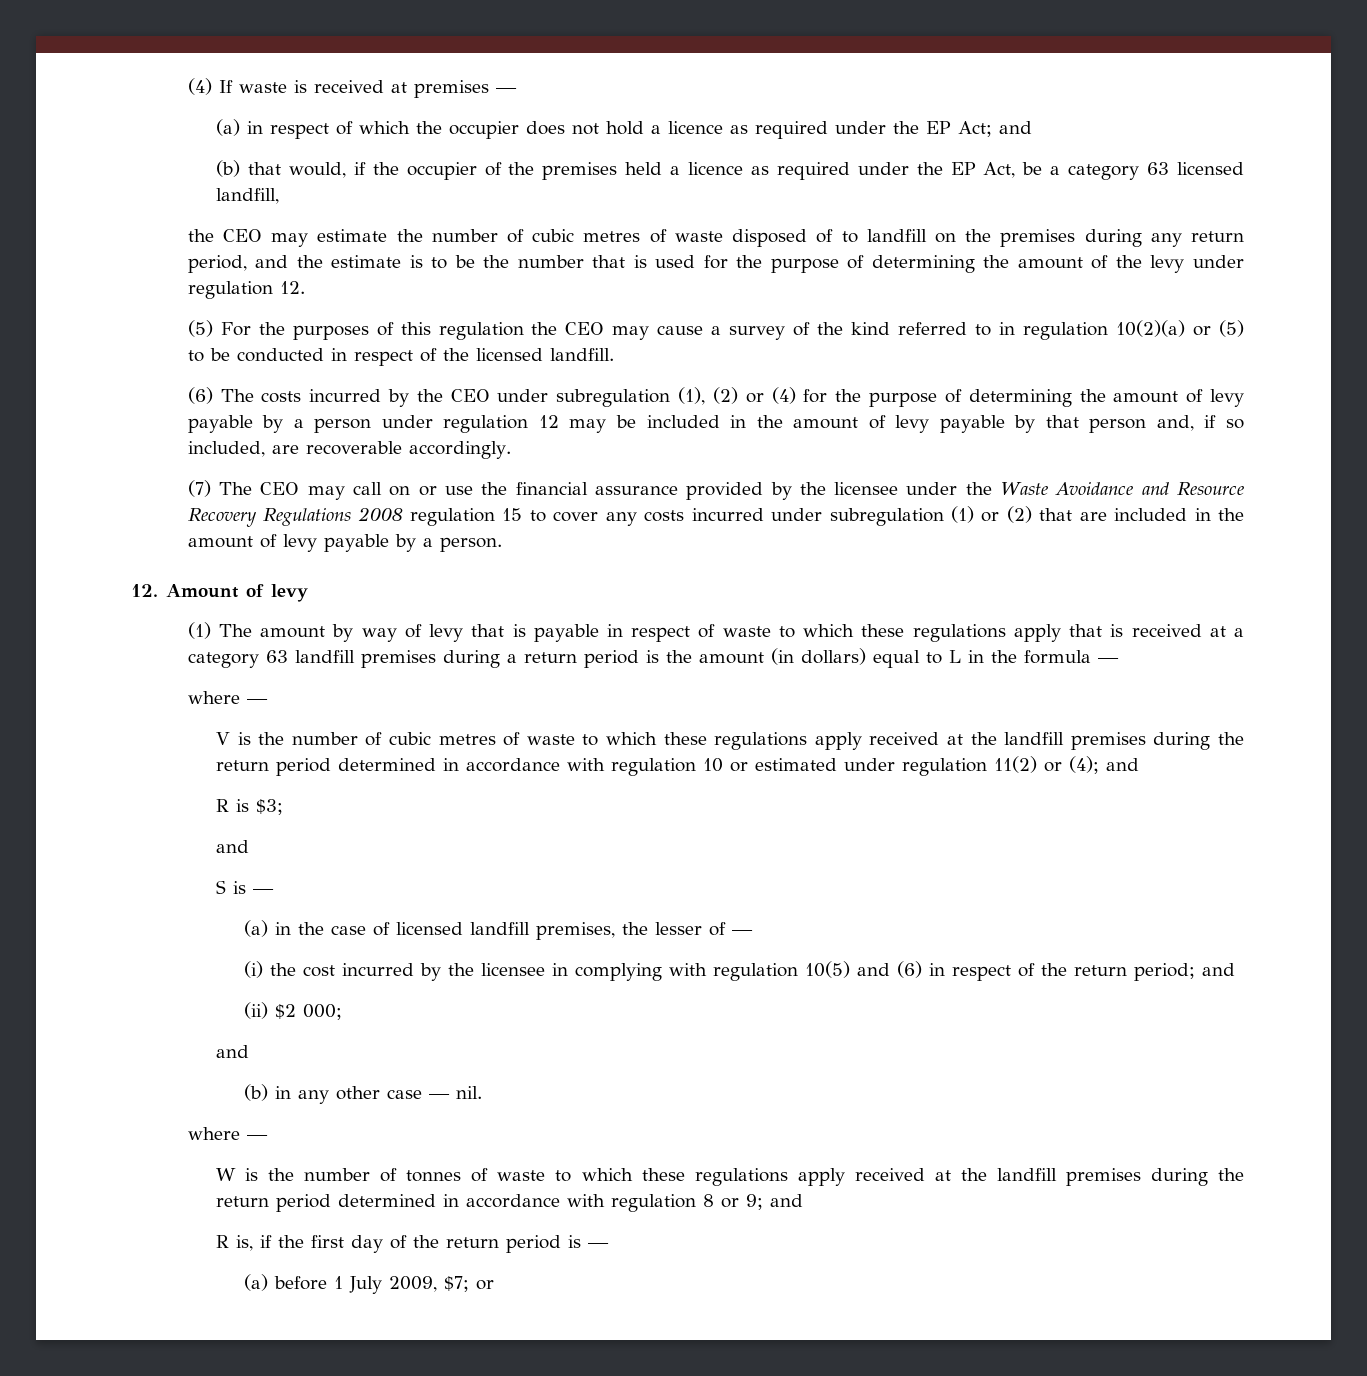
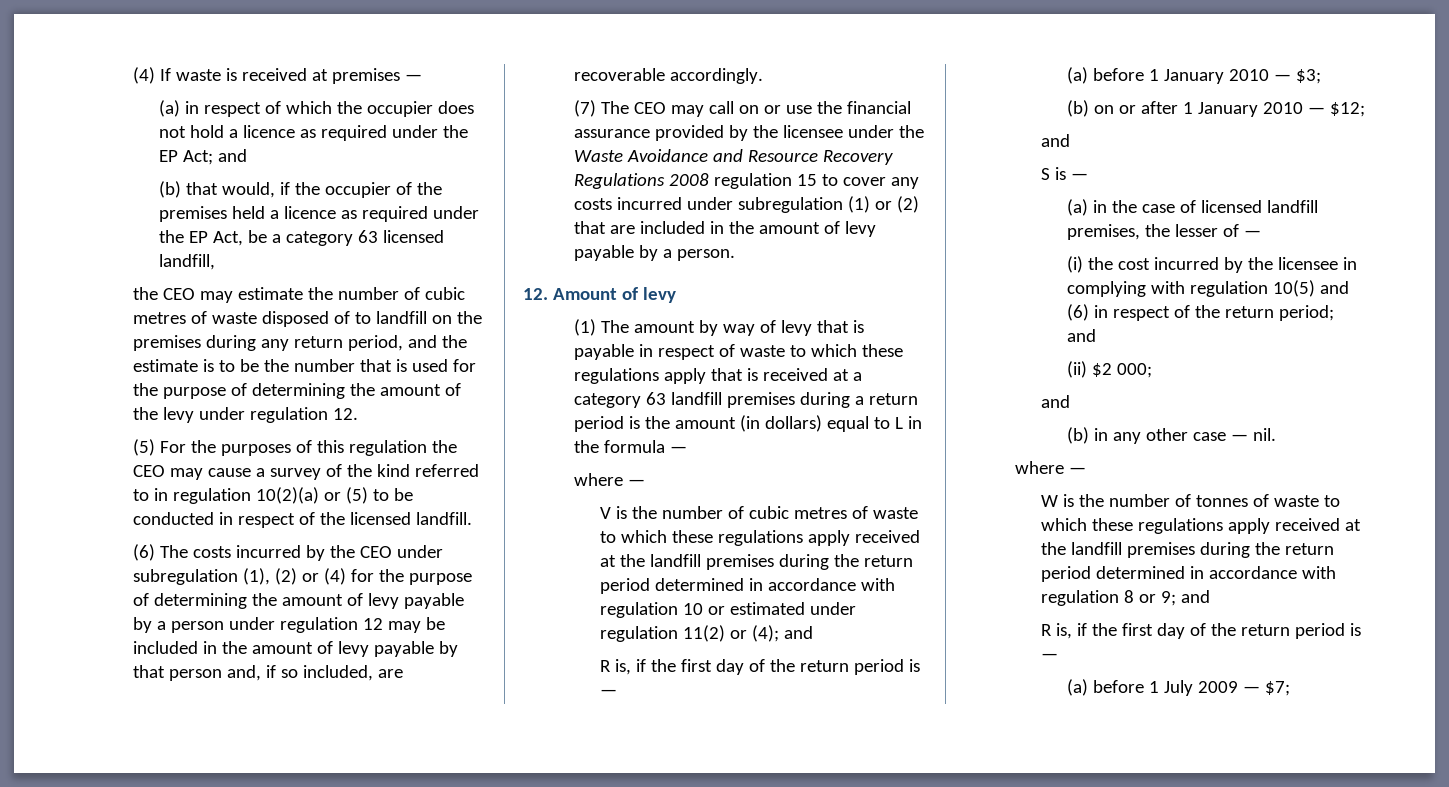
[236,799,284,815] is $3; -> [615,659,921,675] [600,689,618,696] [1066,67,1321,84] [1066,100,1365,117] is, if the first day of the return period is — // (a) before 1 January 2010 — $3; // (b) on or after 1 January 2010 — $12;
[389,1276,495,1292] 2009, $7; or -> [1197,681,1290,696] 2009 — $7;

